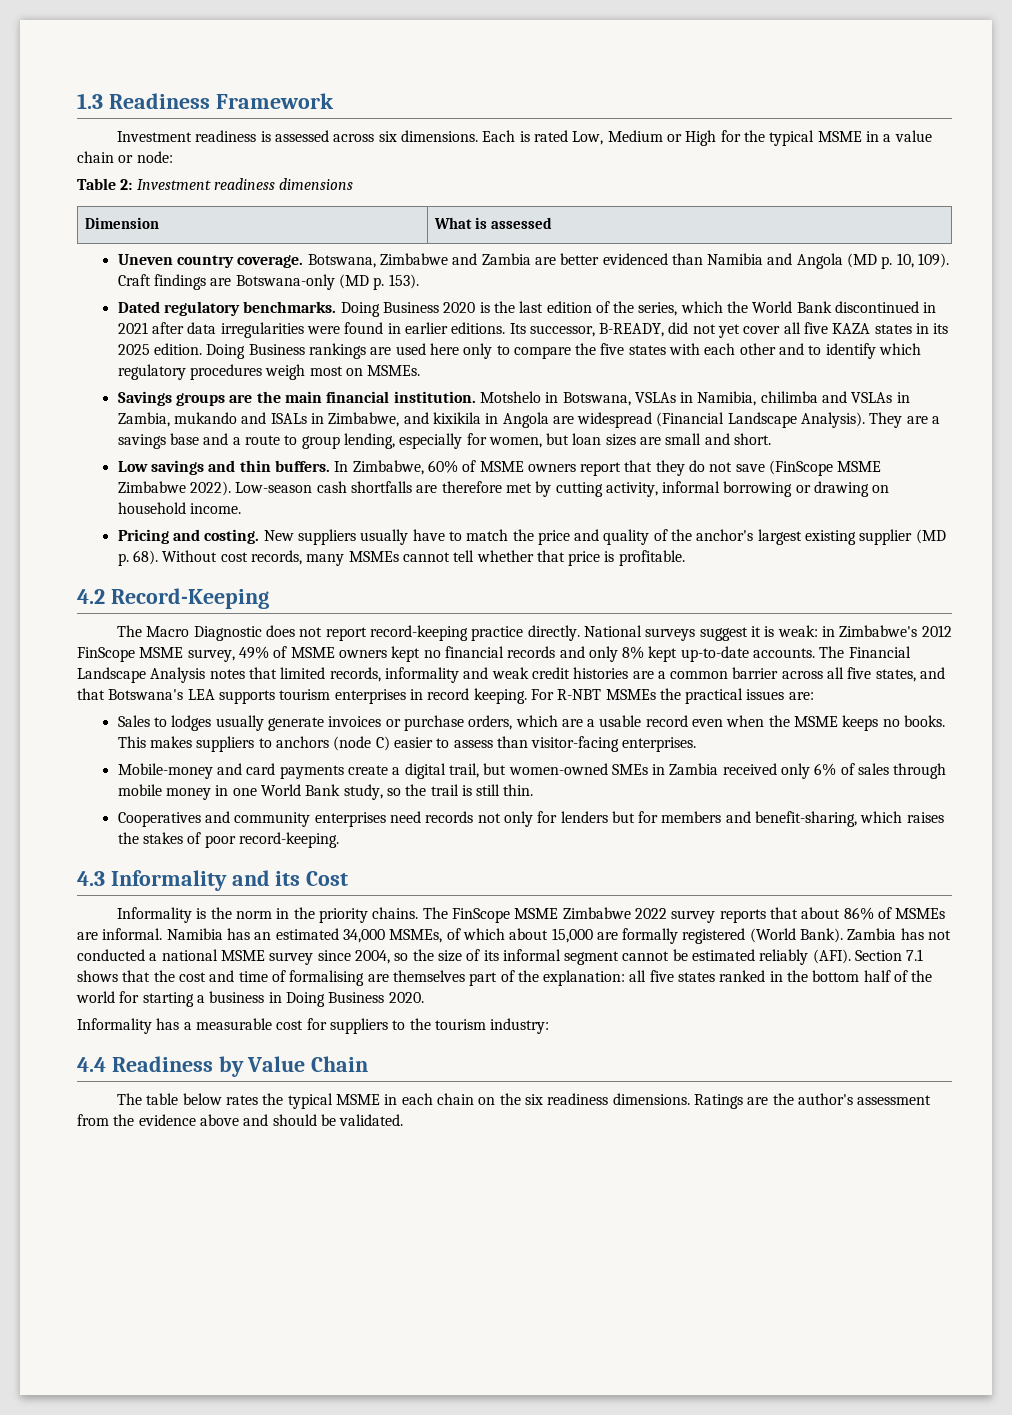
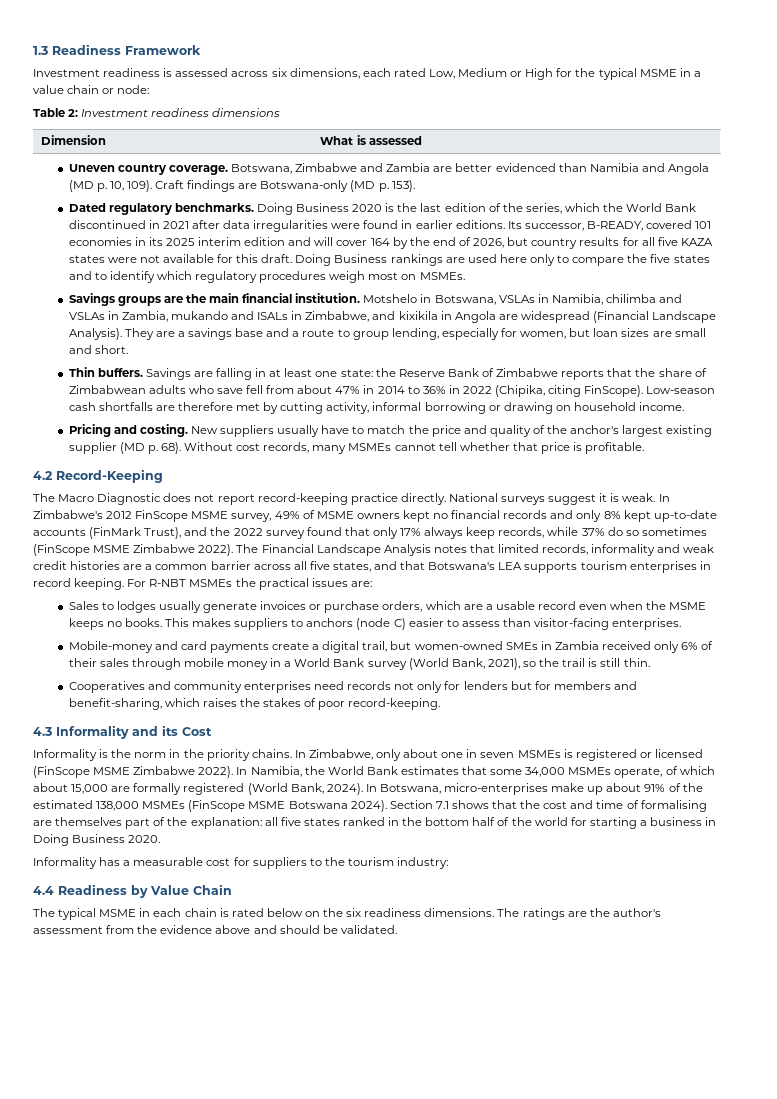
[401,130,530,142] dimensions. Each is -> [289,68,391,79] dimensions, each
[668,322,949,338] [117,343,202,355] did not yet cover all five KAZA states in its 2025 edition. -> [646,220,712,229] [68,237,713,249] [68,254,293,263] covered 101 economies in its 2025 interim edition and will cover 164 by the end of 2026, but country results for all five KAZA states were not available for this draft.
[669,343,776,355] with each other -> (710, 259) none
[117,460,882,476] [117,481,231,496] Low savings and thin buffers. In Zimbabwe, 60% of MSME owners report that they do not save (FinScope MSME Zimbabwe 2022). -> [68,367,707,380] [68,385,644,397] Thin buffers. Savings are falling in at least one state: the Reserve Bank of Zimbabwe reports that the share of Zimbabwean adults who save fell from about 47% in 2014 to 36% in 2022 (Chipika, citing FinScope).
[777,625,835,637] weak: in -> [622,493,670,502] weak. In
[753,648,816,658] accounts. -> [33,527,707,539] [33,544,234,556] accounts (FinMark Trust), and the 2022 survey found that only 17% always keep records, while 37% do so sometimes (FinScope MSME Zimbabwe 2022).
(855, 769) none -> [68,658,97,667] their
[232,784,383,800] one World Bank study, -> [284,658,520,670] a World Bank survey (World Bank, 2021),
[422,907,946,923] [77,928,443,943] The FinScope MSME Zimbabwe 2022 survey reports that about 86% of MSMEs are informal. Namibia has an estimated 34,000 MSMEs, -> [294,749,703,761] [33,766,663,778] In Zimbabwe, only about one in seven MSMEs is registered or licensed (FinScope MSME Zimbabwe 2022). In Namibia, the World Bank estimates that some 34,000 MSMEs operate,
[800,928,952,943] [77,949,851,965] Bank). Zambia has not conducted a national MSME survey since 2004, so the size of its informal segment cannot be estimated reliably (AFI). -> [290,783,703,795] [33,800,387,812] Bank, 2024). In Botswana, micro-enterprises make up about 91% of the estimated 138,000 MSMEs (FinScope MSME Botswana 2024).
[146,1093,284,1105] table below rates the -> (55, 912) none
(475, 1099) none -> [219,908,303,917] is rated below
[693,1094,743,1109] Ratings -> [497,908,565,920] The ratings

